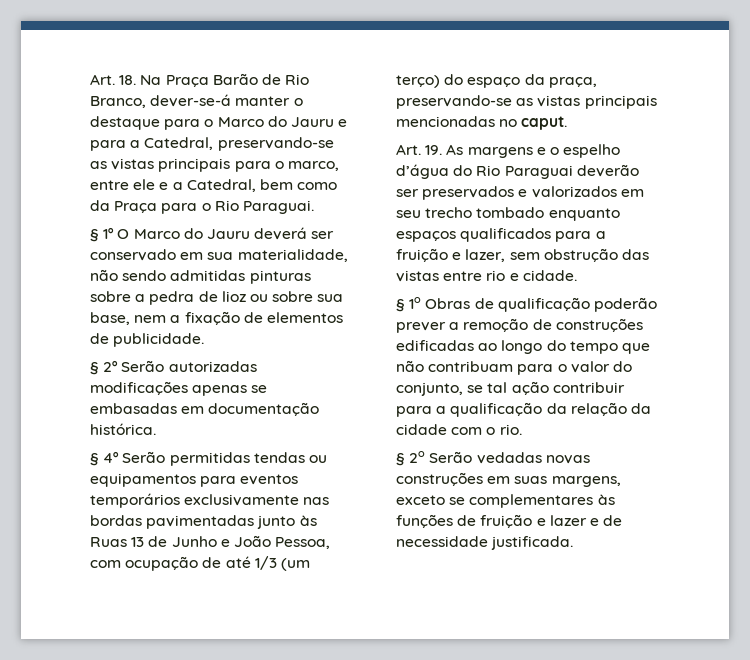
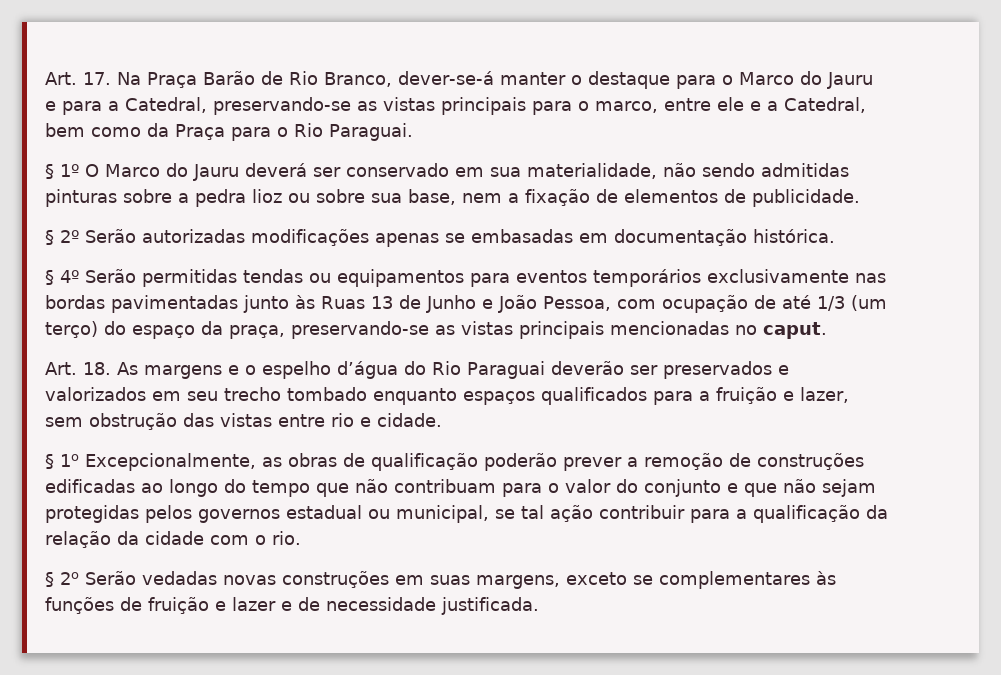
[90,74,137,85] Art. 18. -> [45,72,111,85] Art. 17.
[198,291,218,302] de -> (246, 198) none
[425,145,443,155] 19. -> [83,362,111,375] 18.
[425,298,471,309] Obras -> [85,453,337,471] Excepcionalmente, as obras
[396,382,463,396] conjunto, -> [644,479,876,497] [45,505,489,523] conjunto e que não sejam protegidas pelos governos estadual ou municipal,

